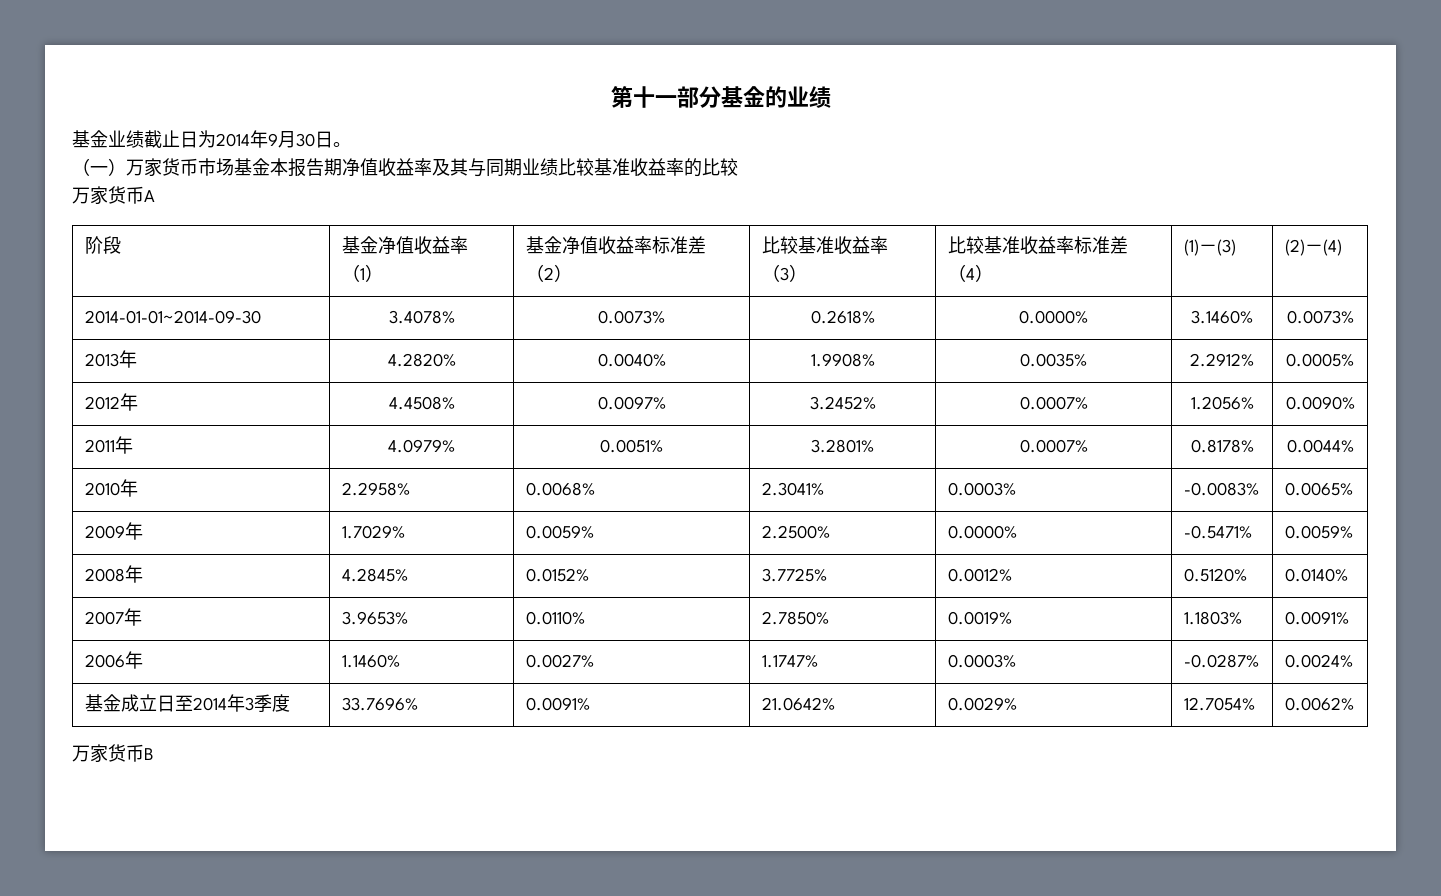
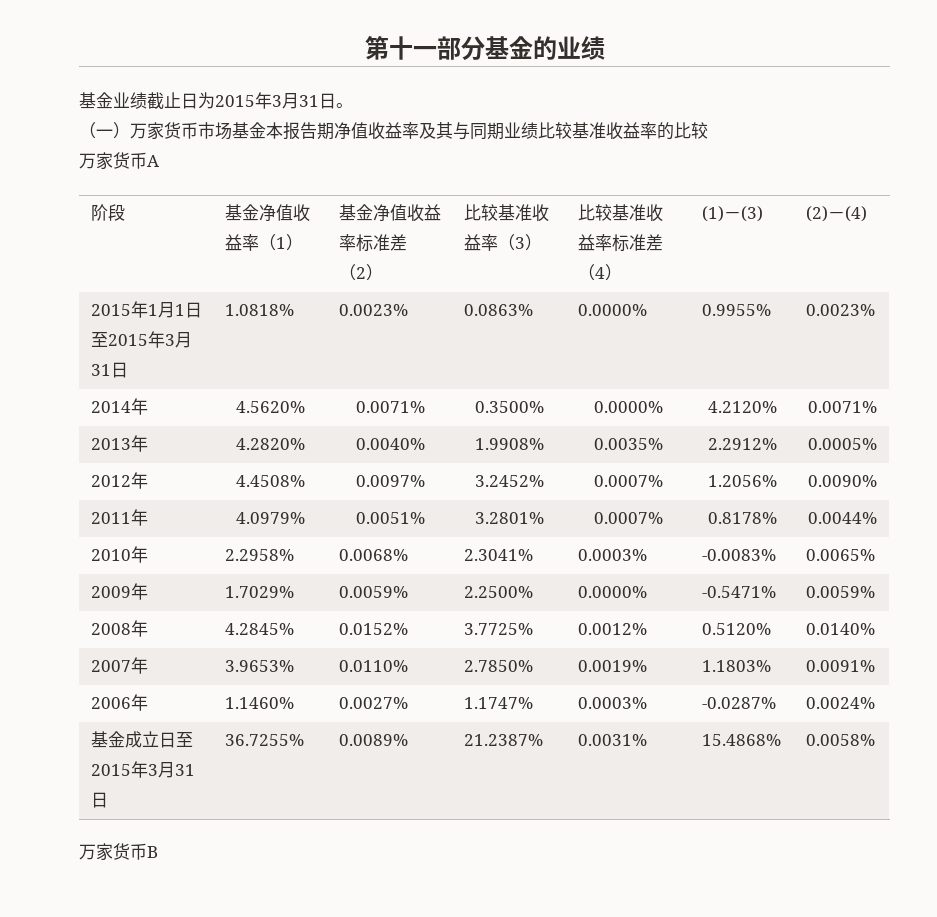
[216,130,315,148] 2014年9月30 -> [215,92,319,109] 2015年3月31
[84,310,261,324] [388,310,455,324] [598,310,665,324] [810,310,875,324] [1019,310,1088,324] [1191,310,1253,324] [1286,310,1354,324] 2014-01-01~2014-09-30 | 3.4078% | 0.0073% | 0.2618% | 0.0000% | 3.1460% | 0.0073% -> [90,301,202,318] [90,331,192,348] [90,362,128,378] [224,304,294,316] [338,304,408,316] [463,304,533,316] [577,304,647,316] [701,304,771,316] [805,304,875,316] [90,398,148,415] [235,401,305,413] [355,401,425,413] [475,401,544,413] [594,401,663,413] [708,401,777,413] [807,401,877,413] 2015年1月1日至2015年3月31日 | 1.0818% | 0.0023% | 0.0863% | 0.0000% | 0.9955% | 0.0023% // 2014年 | 4.5620% | 0.0071% | 0.3500% | 0.0000% | 4.2120% | 0.0071%
[192,694,290,712] [341,697,418,711] [525,697,590,711] [761,697,835,711] [947,697,1017,711] [1183,697,1255,711] [1284,697,1354,711] 2014年3季度 | 33.7696% | 0.0091% | 21.0642% | 0.0029% | 12.7054% | 0.0062% -> [90,761,195,778] [90,792,108,808] [224,734,304,746] [338,734,408,746] [463,734,543,746] [577,734,647,746] [701,734,781,746] [805,734,875,746] 2015年3月31日 | 36.7255% | 0.0089% | 21.2387% | 0.0031% | 15.4868% | 0.0058%

